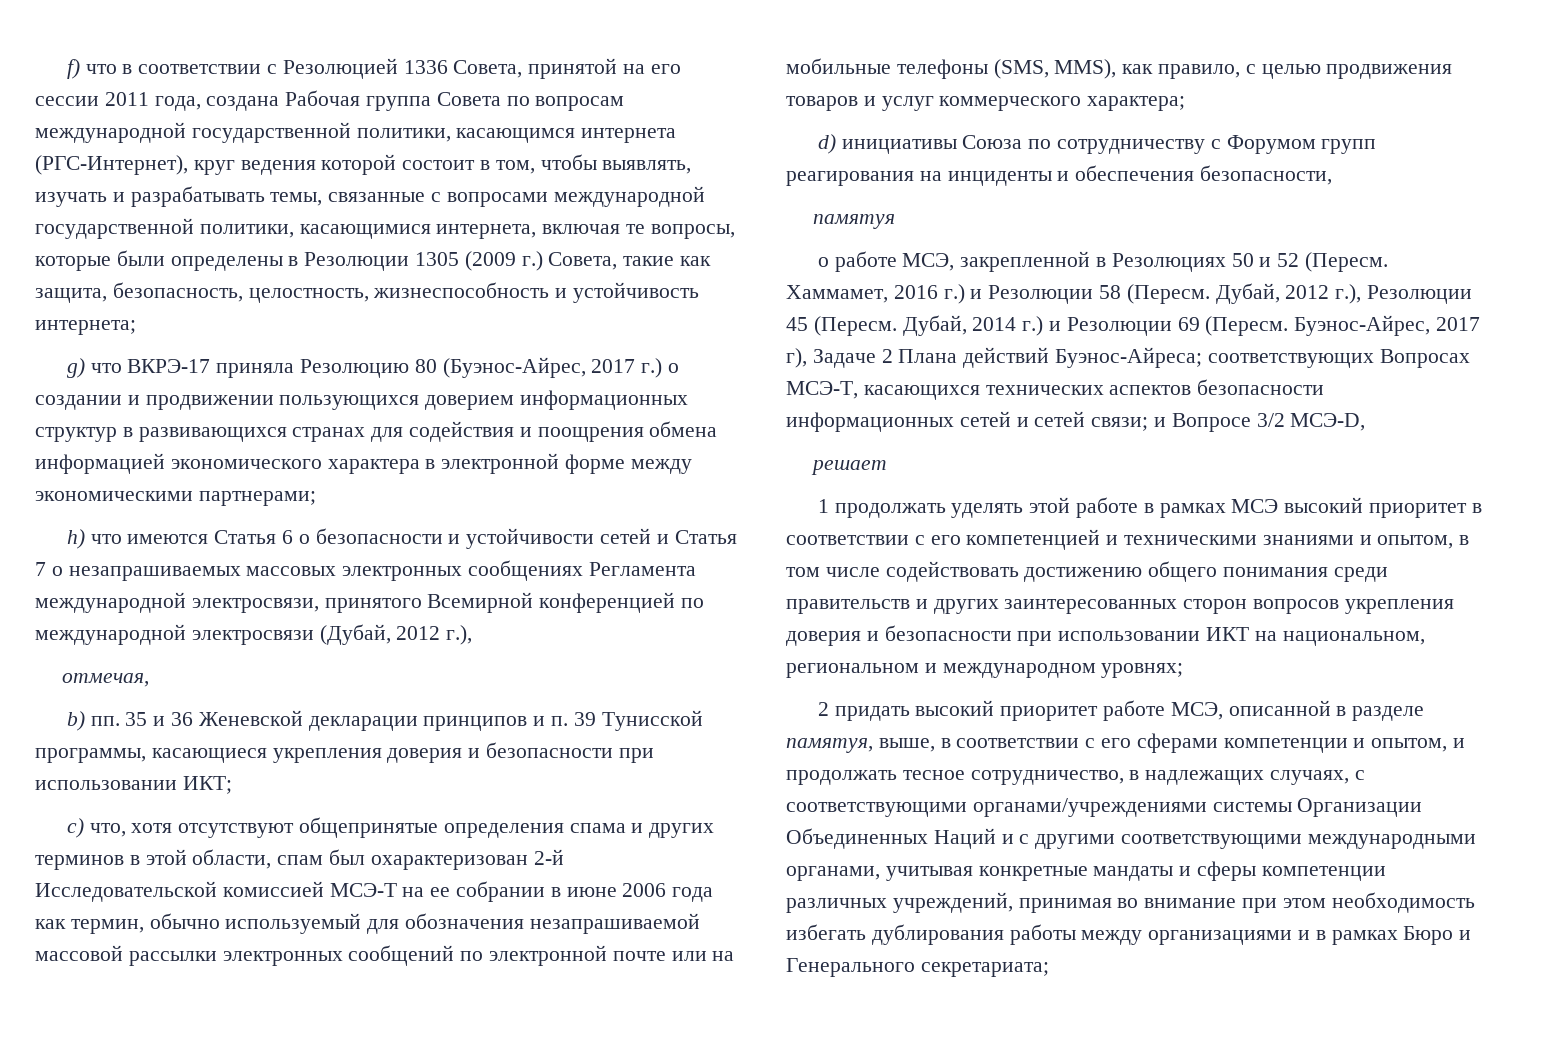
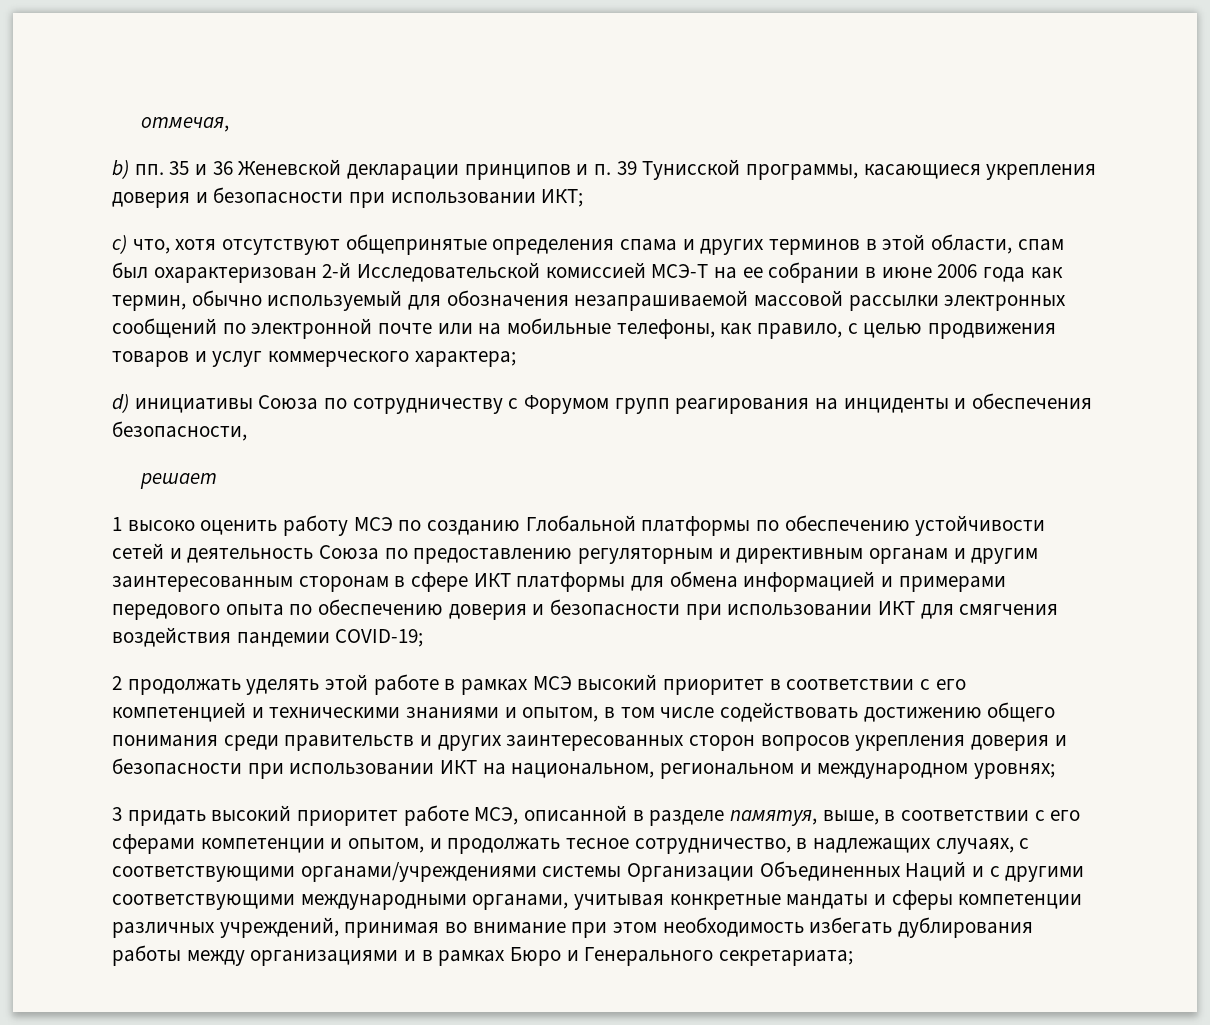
[66,58,681,79] [35,90,625,111] [35,122,677,143] [35,154,692,175] [35,186,705,207] [35,218,735,239] [35,250,712,271] [35,282,700,303] [35,320,136,335] [66,357,680,378] [35,390,689,410] [35,421,718,442] [35,453,692,474] [35,491,316,506] [66,528,737,549] [35,560,696,581] [35,592,705,613] [35,624,473,645] f) что в соответствии с Резолюцией 1336 Совета, принятой на его сессии 2011 года, создана Рабочая группа Совета по вопросам международной государственной политики, касающимся интернета (РГС-Интернет), круг ведения которой состоит в том, чтобы выявлять, изучать и разрабатывать темы, связанные с вопросами международной государственной политики, касающимися интернета, включая те вопросы, которые были определены в Резолюции 1305 (2009 г.) Совета, такие как защита, безопасность, целостность, жизнеспособность и устойчивость интернета; // g) что ВКРЭ-17 приняла Резолюцию 80 (Буэнос-Айрес, 2017 г.) о создании и продвижении пользующихся доверием информационных структур в развивающихся странах для содействия и поощрения обмена информацией экономического характера в электронной форме между экономическими партнерами; // h) что имеются Статья 6 о безопасности и устойчивости сетей и Статья 7 о незапрашиваемых массовых электронных сообщениях Регламента международной электросвязи, принятого Всемирной конференцией по международной электросвязи (Дубай, 2012 г.), // -> (140, 124) none
[896,59,1117,79] телефоны (SMS, MMS), -> [616,319,715,339] телефоны,
[812,214,895,229] [817,251,1389,272] [786,283,1473,304] [786,315,1481,336] [786,347,1470,368] [786,379,1325,400] [786,411,1366,432] [810,460,887,475] [817,499,829,513] памятуя // о работе МСЭ, закрепленной в Резолюциях 50 и 52 (Пересм. Хаммамет, 2016 г.) и Резолюции 58 (Пересм. Дубай, 2012 г.), Резолюции 45 (Пересм. Дубай, 2014 г.) и Резолюции 69 (Пересм. Буэнос-Айрес, 2017 г), Задаче 2 Плана действий Буэнос-Айреса; соответствующих Вопросах МСЭ-Т, касающихся технических аспектов безопасности информационных сетей и сетей связи; и Вопросе 3/2 МСЭ-D, // решает // 1 -> [139,473,217,489] [112,515,1046,536] [112,543,1039,564] [112,571,1006,592] [112,599,1059,620] [112,627,424,647] [112,676,122,690] решает // 1 высоко оценить работу МСЭ по созданию Глобальной платформы по обеспечению устойчивости сетей и деятельность Союза по предоставлению регуляторным и директивным органам и другим заинтересованным сторонам в сфере ИКТ платформы для обмена информацией и примерами передового опыта по обеспечению доверия и безопасности при использовании ИКТ для смягчения воздействия пандемии COVID-19; // 2
[817,702,829,716] 2 -> [112,807,122,821] 3

